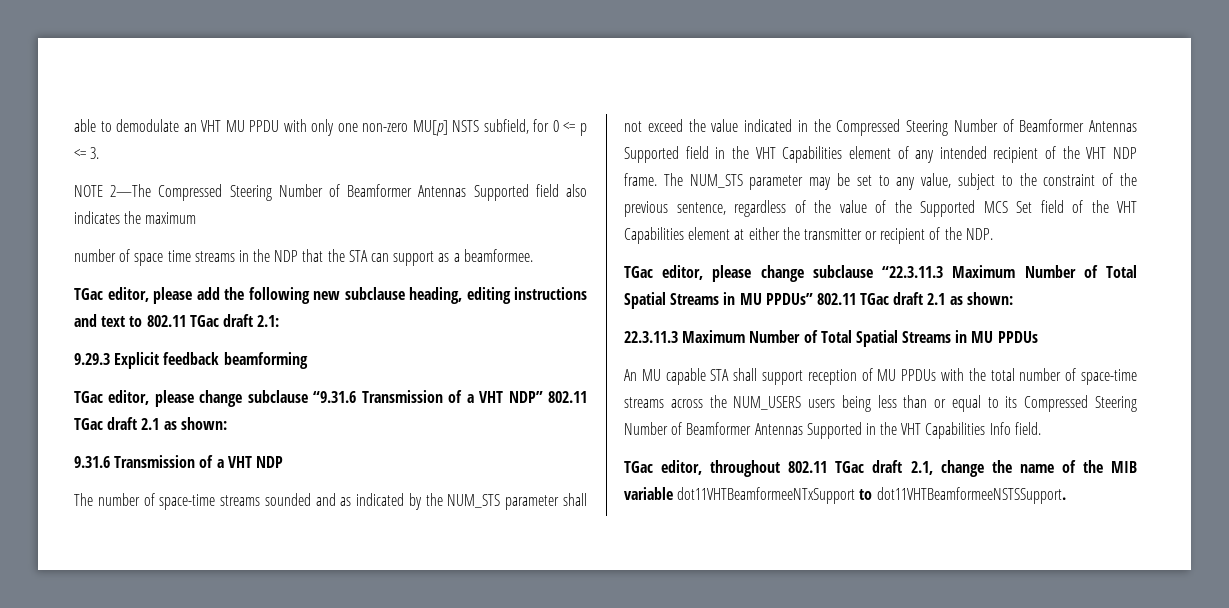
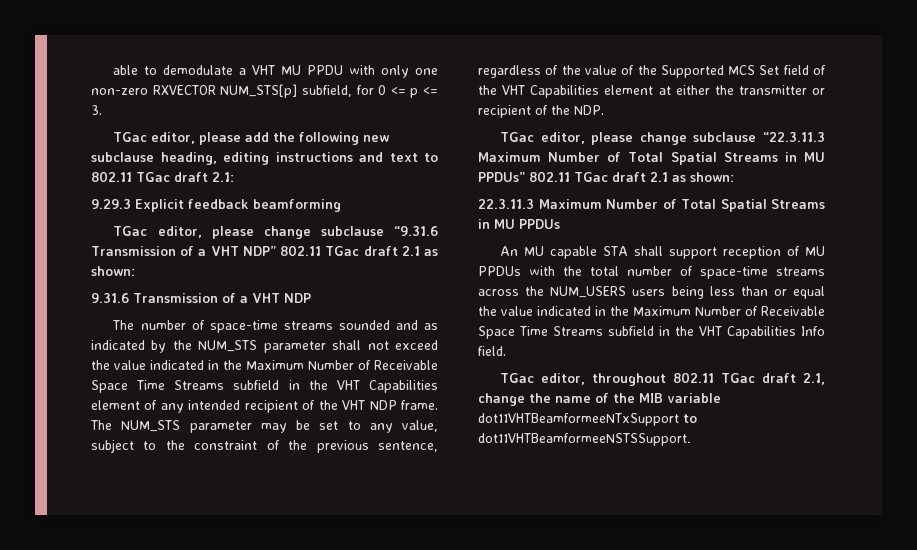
[183,123,197,132] an -> [239,68,247,75] a
[412,120,480,136] MU[p] NSTS -> [152,84,298,98] RXVECTOR NUM_STS[p]
[74,184,587,201] [74,211,197,224] [74,249,533,266] // NOTE 2—The Compressed Steering Number of Beamformer Antennas Supported field also indicates the maximum // number of space time streams in the NDP that the STA can support as a beamformee. -> (102, 110) none
[836,119,1137,136] [624,146,709,163] Compressed Steering Number of Beamformer Antennas Supported field -> [246,360,438,370] [91,380,280,393] Maximum Number of Receivable Space Time Streams subfield
[987,395,1137,412] [624,422,862,439] to its Compressed Steering Number of Beamformer Antennas Supported -> [478,306,825,316] [478,326,654,339] the value indicated in the Maximum Number of Receivable Space Time Streams subfield

